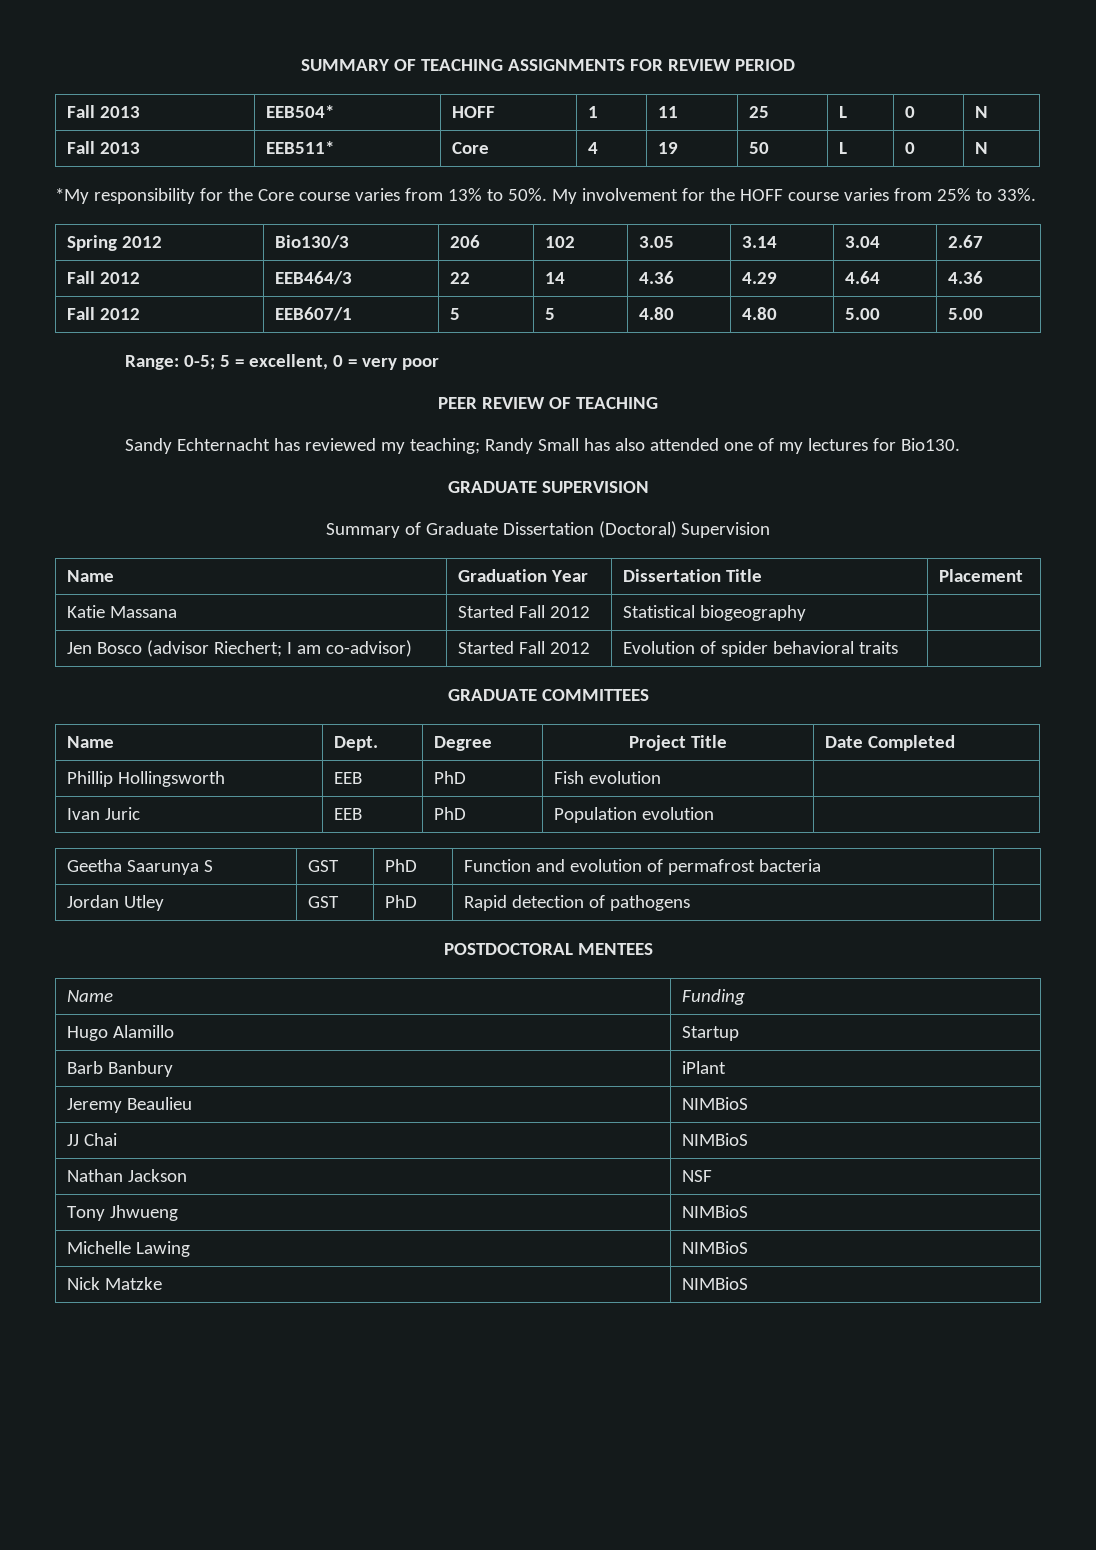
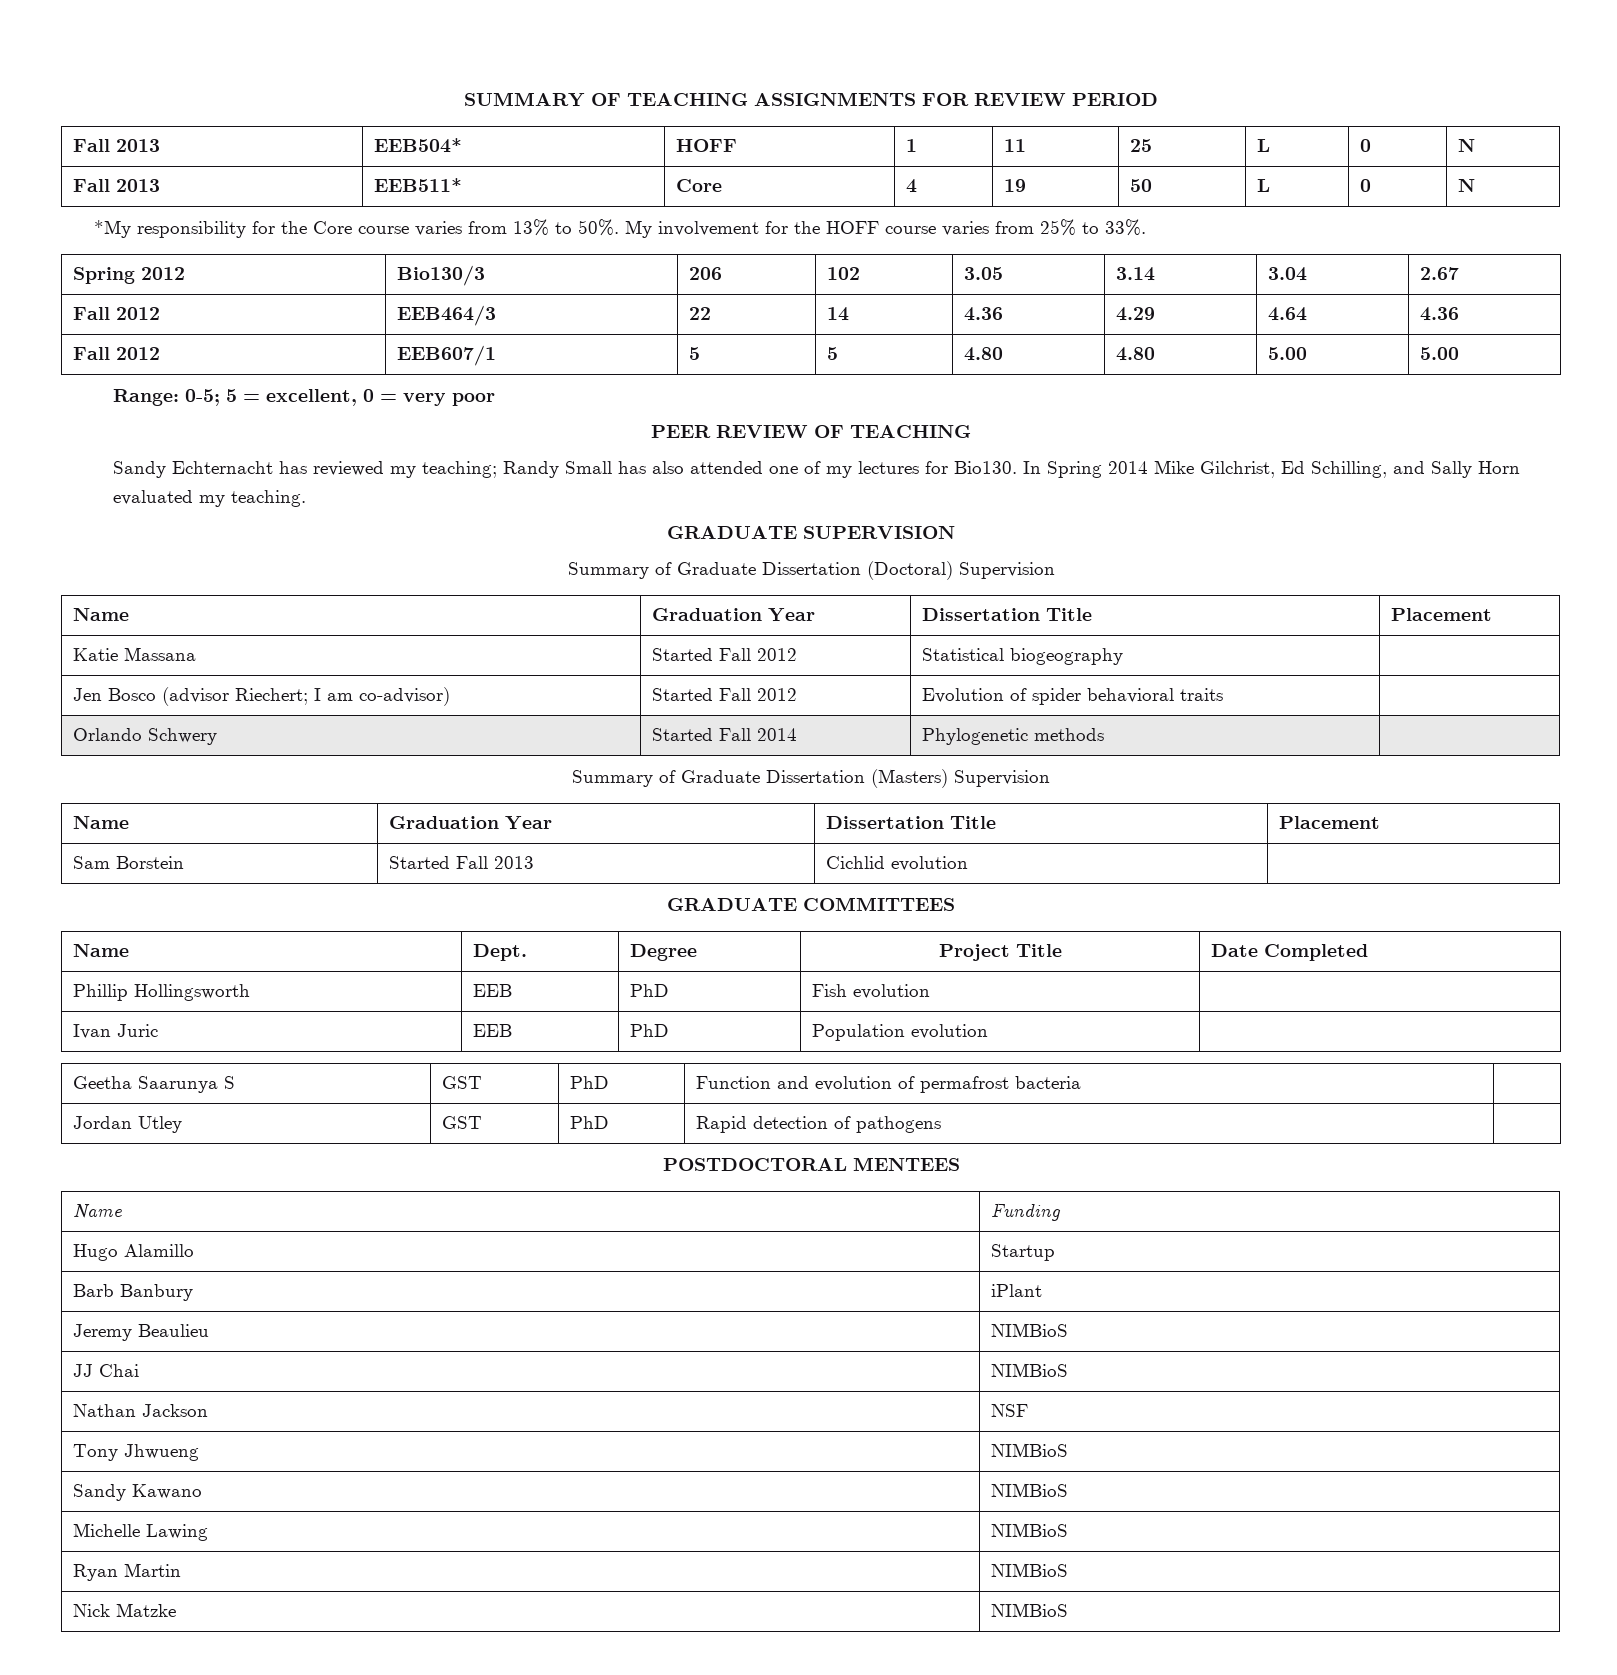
(961, 444) none -> [1022,460,1520,478] [112,490,306,507] In Spring 2014 Mike Gilchrist, Ed Schilling, and Sally Horn evaluated my teaching.
(898, 647) none -> [73,728,218,745] [652,728,798,741] [922,728,1105,745] [572,769,1050,788] [73,816,130,829] [389,816,553,830] [826,816,997,829] [1279,816,1381,829] [73,856,185,869] [389,856,535,869] [826,856,969,871] // Orlando Schwery | Started Fall 2014 | Phylogenetic methods | // Summary of Graduate Dissertation (Masters) Supervision // Name | Graduation Year | Dissertation Title | Placement // Sam Borstein | Started Fall 2013 | Cichlid evolution |
(748, 1211) none -> [73,1484,203,1501] [991,1483,1069,1497] // Sandy Kawano | NIMBioS
(748, 1247) none -> [73,1563,182,1581] [991,1563,1069,1577] // Ryan Martin | NIMBioS

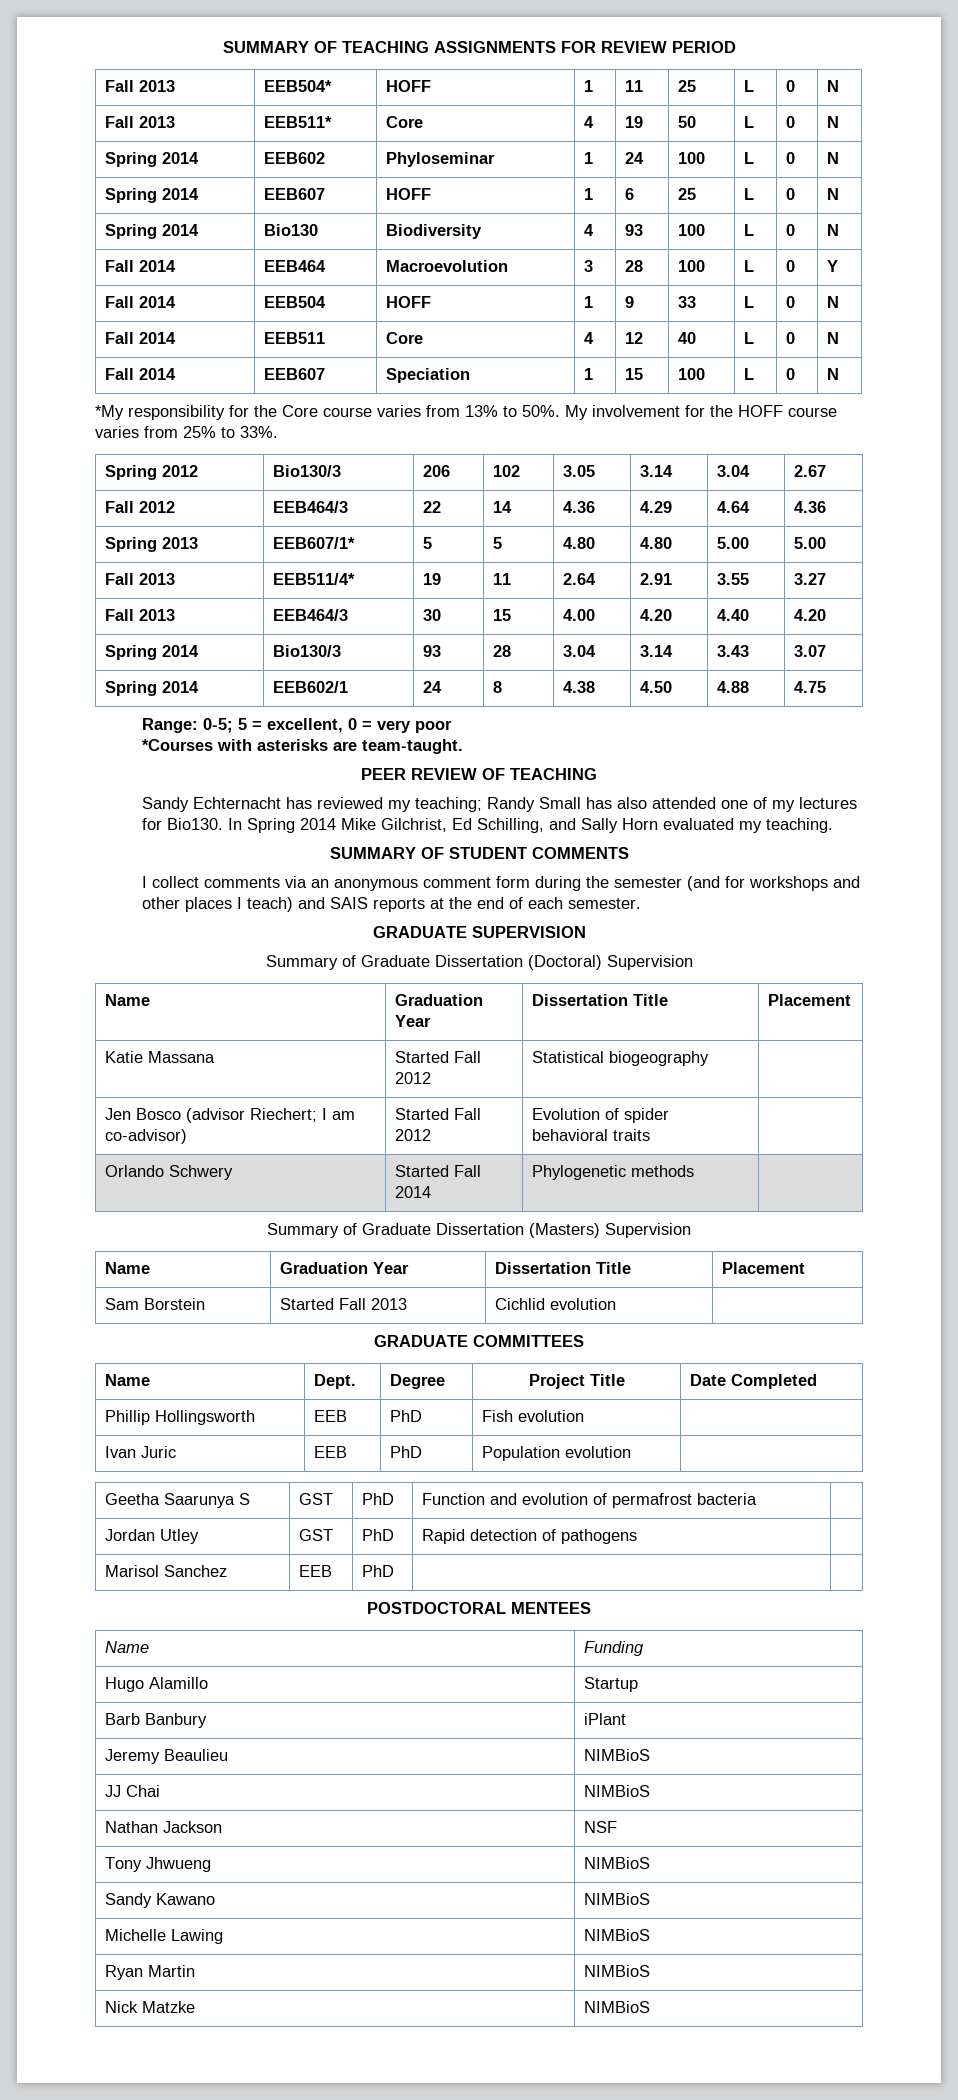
(1476, 185) none -> [104,152,199,167] [263,152,325,164] [385,152,495,167] [583,152,593,164] [624,152,644,164] [677,152,705,164] [743,152,754,164] [785,152,795,164] [826,152,839,164] [104,188,199,203] [263,188,325,200] [385,188,431,200] [583,188,593,200] [624,188,634,200] [677,188,696,200] [743,188,754,200] [785,188,795,200] [826,188,839,200] [104,224,199,239] [263,224,318,236] [385,224,482,239] [583,224,594,236] [624,224,643,236] [677,224,705,236] [743,224,754,236] [785,224,795,236] [826,224,839,236] [104,260,176,272] [263,260,326,272] [385,260,508,272] [583,260,593,272] [624,260,643,272] [677,260,705,272] [743,260,754,272] [785,260,795,272] [826,260,838,272] [104,296,176,308] [263,296,326,308] [385,296,431,308] [583,296,593,308] [624,296,634,308] [677,296,696,308] [743,296,754,308] [785,296,795,308] [826,296,839,308] [104,332,176,344] [263,332,325,344] [385,332,423,344] [583,332,594,344] [624,332,643,344] [677,332,696,344] [743,332,754,344] [785,332,795,344] [826,332,839,344] [104,368,176,380] [263,368,325,380] [385,368,470,383] [583,368,593,380] [624,368,643,380] [677,368,705,380] [743,368,754,380] [785,368,795,380] [826,368,839,380] // Spring 2014 | EEB602 | Phyloseminar | 1 | 24 | 100 | L | 0 | N // Spring 2014 | EEB607 | HOFF | 1 | 6 | 25 | L | 0 | N // Spring 2014 | Bio130 | Biodiversity | 4 | 93 | 100 | L | 0 | N // Fall 2014 | EEB464 | Macroevolution | 3 | 28 | 100 | L | 0 | Y // Fall 2014 | EEB504 | HOFF | 1 | 9 | 33 | L | 0 | N // Fall 2014 | EEB511 | Core | 4 | 12 | 40 | L | 0 | N // Fall 2014 | EEB607 | Speciation | 1 | 15 | 100 | L | 0 | N
[73,347,161,360] [397,345,497,366] Fall 2012 | EEB607/1 -> [104,537,198,552] [272,537,355,549] Spring 2013 | EEB607/1*
(1460, 353) none -> [104,573,175,585] [272,573,355,585] [422,573,441,585] [492,573,511,585] [562,573,596,585] [639,573,672,585] [716,573,749,585] [793,573,826,585] [104,609,175,621] [272,609,348,621] [422,609,441,621] [492,609,511,621] [562,609,595,621] [639,609,672,621] [716,609,749,621] [793,609,826,621] [104,645,199,660] [272,645,341,657] [422,645,441,657] [492,645,511,657] [562,645,596,657] [639,645,673,657] [716,645,749,657] [793,645,826,657] [104,681,199,696] [272,681,348,693] [422,681,442,693] [492,681,502,693] [562,681,595,693] [639,681,672,693] [716,681,749,693] [793,681,826,693] // Fall 2013 | EEB511/4* | 19 | 11 | 2.64 | 2.91 | 3.55 | 3.27 // Fall 2013 | EEB464/3 | 30 | 15 | 4.00 | 4.20 | 4.40 | 4.20 // Spring 2014 | Bio130/3 | 93 | 28 | 3.04 | 3.14 | 3.43 | 3.07 // Spring 2014 | EEB602/1 | 24 | 8 | 4.38 | 4.50 | 4.88 | 4.75
(495, 399) none -> [142,739,464,754] // *Courses with asterisks are team-taught.
(306, 498) none -> [329,847,629,859] [142,876,861,891] [142,897,642,912] // SUMMARY OF STUDENT COMMENTS // I collect comments via an anonymous comment form during the semester (and for workshops and other places I teach) and SAIS reports at the end of each semester.
(942, 1124) none -> [104,1565,227,1577] [298,1565,332,1577] [361,1565,394,1577] // Marisol Sanchez | EEB | PhD | |

